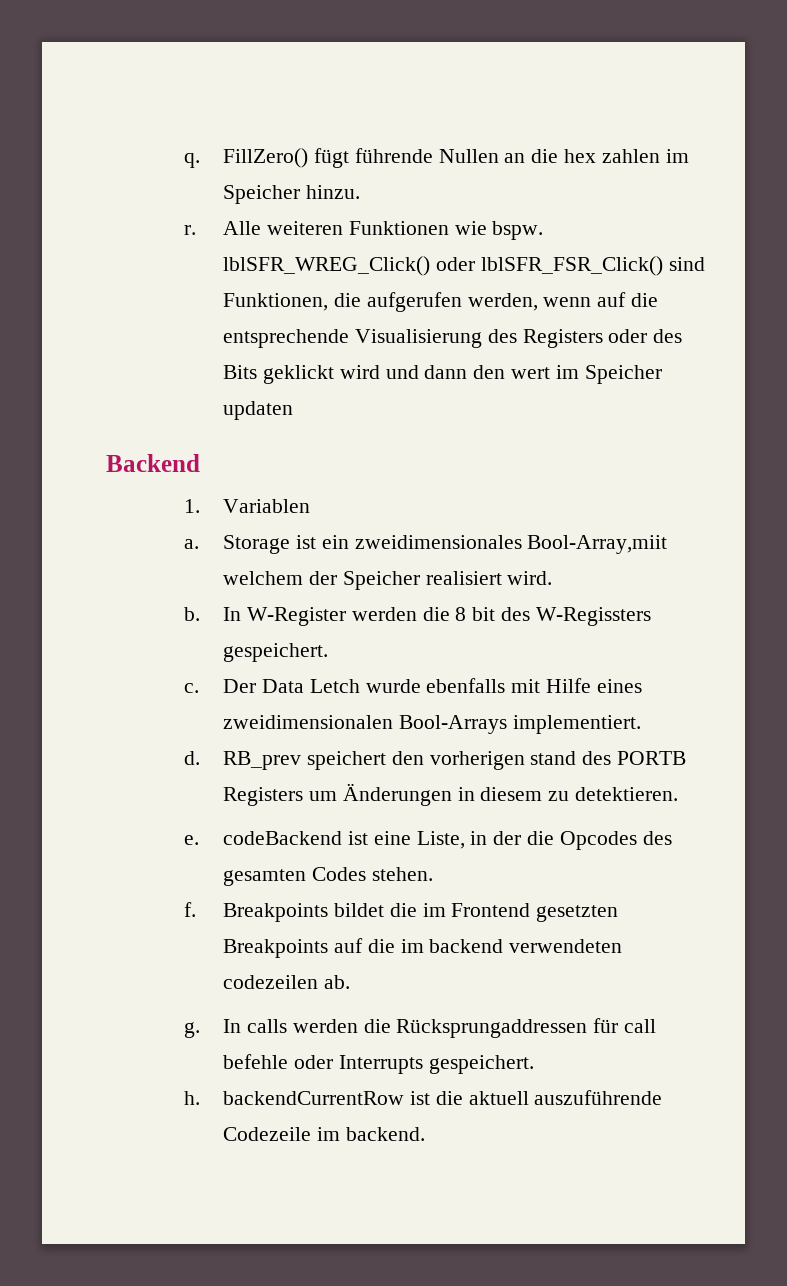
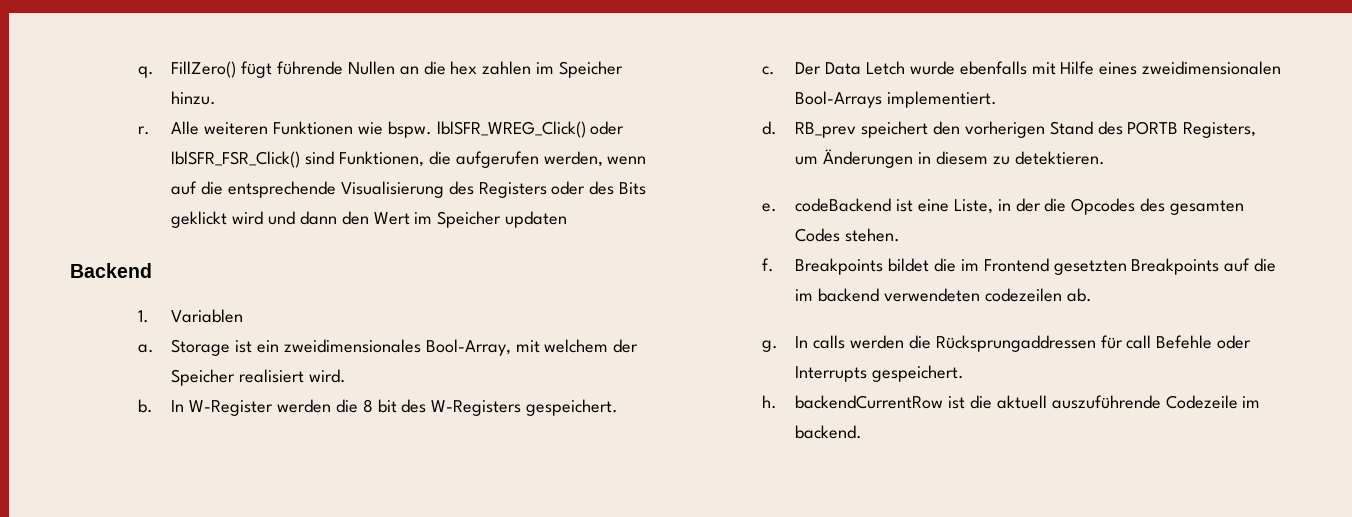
[511,367,551,379] wert -> [373,212,410,225] Wert
[527,535,668,554] Bool-Array,miit -> [425,339,540,356] Bool-Array, mit
[535,607,651,626] W-Regissters -> [431,400,522,416] W-Registers
[530,751,577,765] stand -> [1049,121,1093,135] Stand
[223,787,304,806] Registers -> [1183,122,1257,138] Registers,
[223,1054,289,1069] befehle -> [1156,335,1213,349] Befehle

